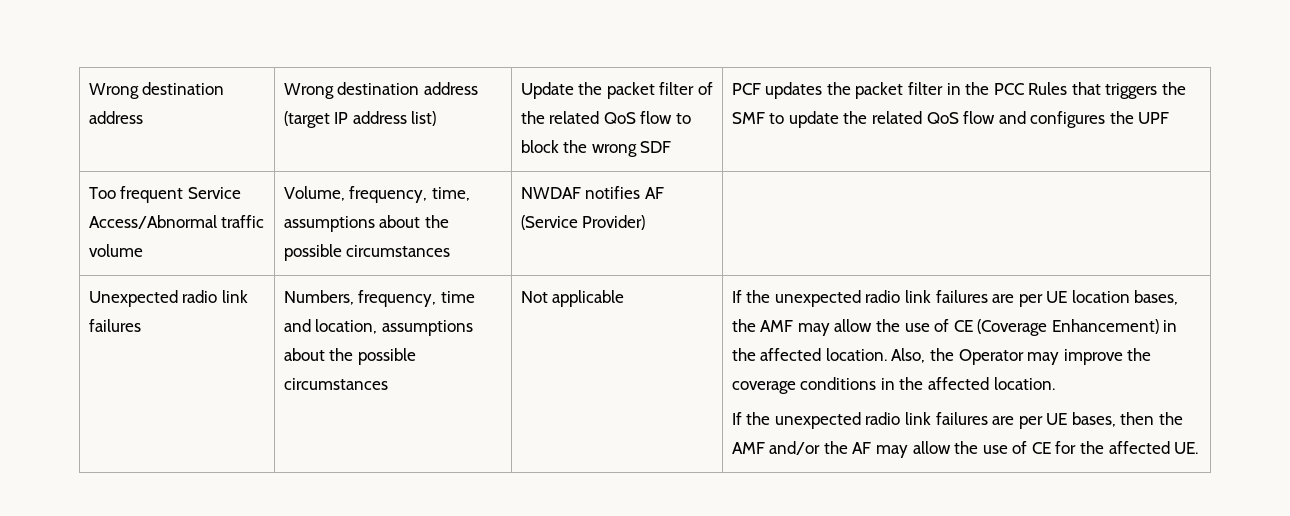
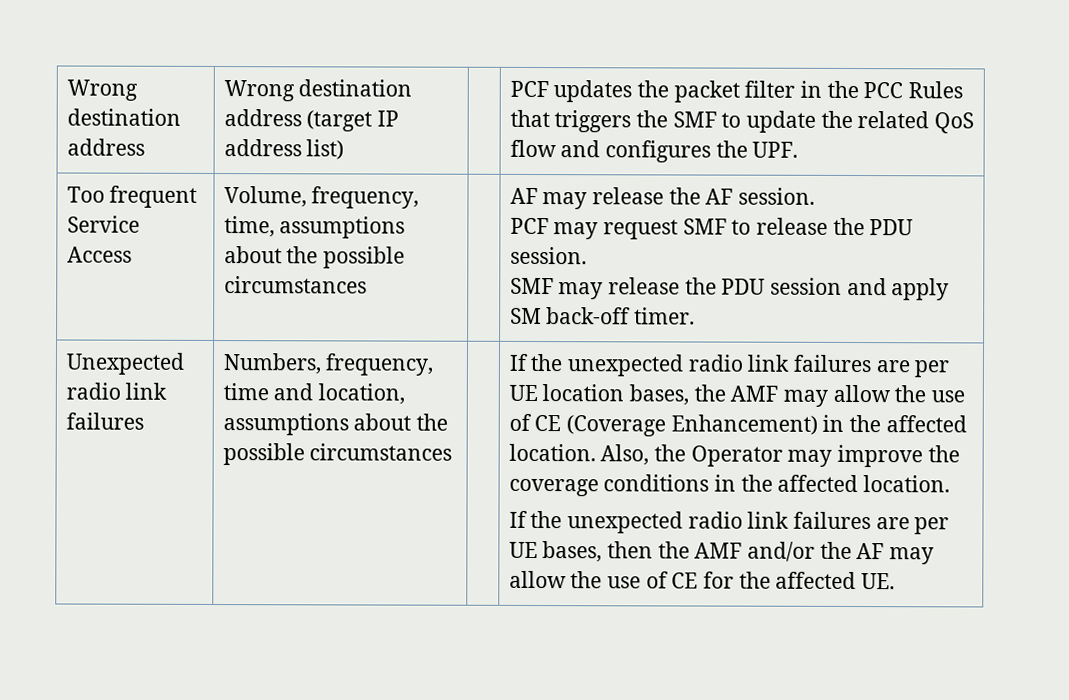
[520,82,713,99] [520,111,691,124] [520,140,672,157] Update the packet filter of the related QoS flow to block the wrong SDF -> (345, 149) none
[1138,112,1170,124] UPF -> [752,141,799,158] UPF.
[88,215,265,229] [88,244,143,257] Access/Abnormal traffic volume -> [66,246,132,263] Access
[520,186,664,199] [520,215,646,230] NWDAF notifies AF (Service Provider) | -> [509,187,815,210] [509,217,914,240] [509,246,587,265] [509,277,950,301] [509,307,695,325] | AF may release the AF session. // PCF may request SMF to release the PDU session. // SMF may release the PDU session and apply SM back-off timer.
[520,290,625,307] Not applicable -> (453, 452) none

